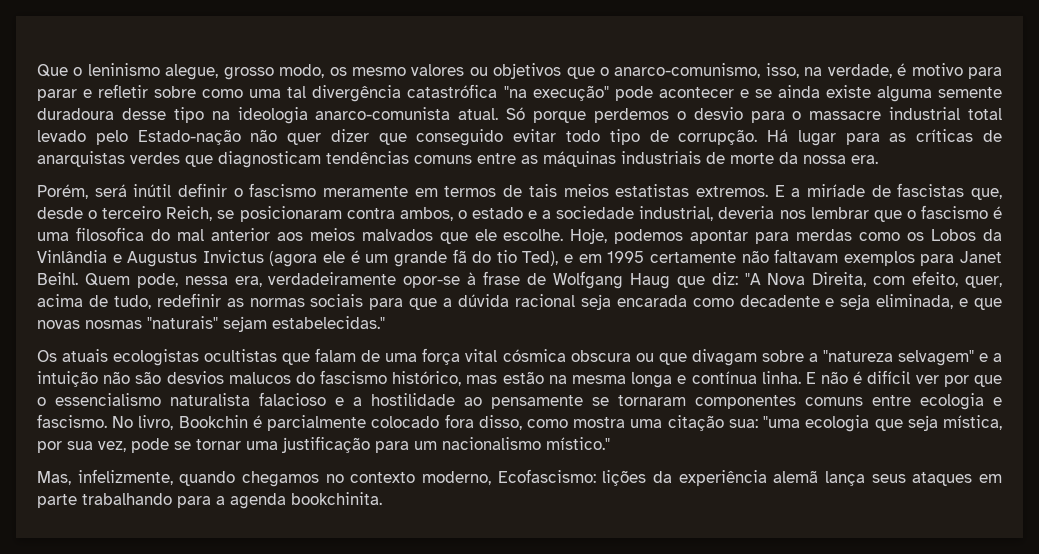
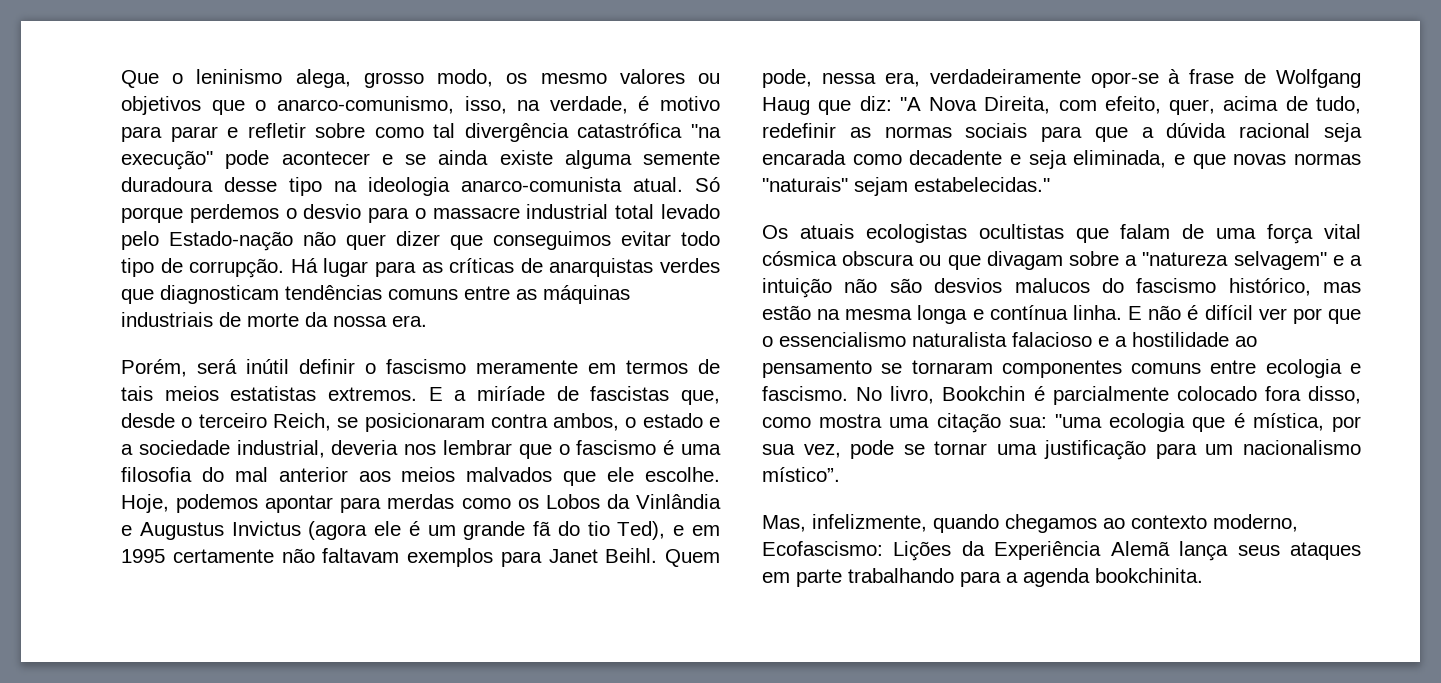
[165,64,219,80] alegue, -> [295,69,351,88] alega,
[249,89,282,98] uma -> (424, 132) none
[416,129,504,146] conseguido -> [493,231,611,250] conseguimos
[75,227,144,241] filosofica -> [121,467,192,482] filosofia
[85,320,142,329] nosmas -> [1294,153,1361,165] normas
[491,395,583,409] pensamente -> [762,360,872,378] pensamento
[907,415,938,431] seja -> [1233,413,1245,428] é
[546,437,610,450] místico." -> [762,467,840,482] místico”.
[325,474,344,483] no -> [1103,518,1125,529] ao
[602,470,819,486] lições da experiência alemã -> [893,541,1170,561] Lições da Experiência Alemã

